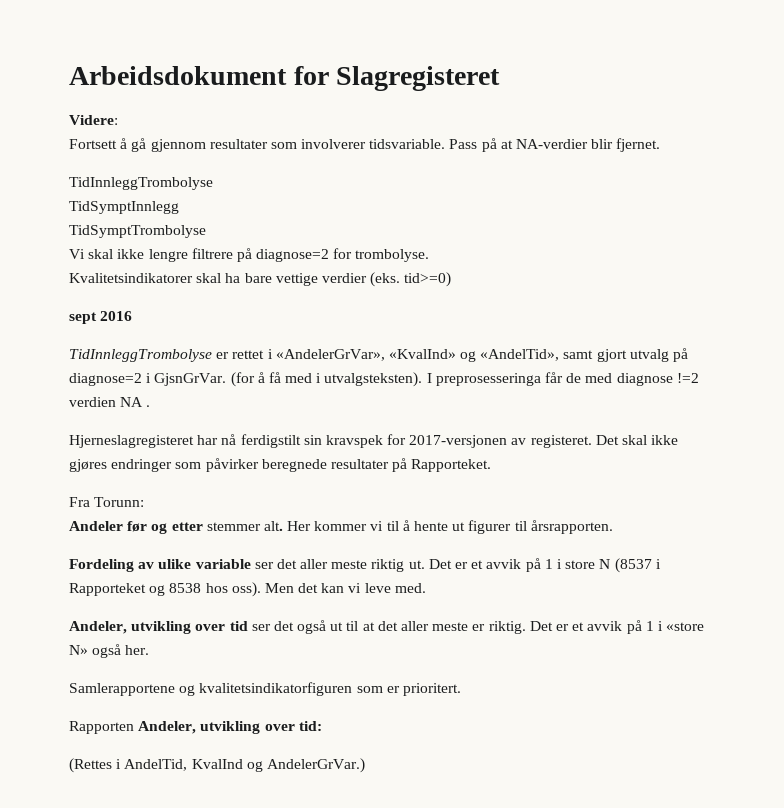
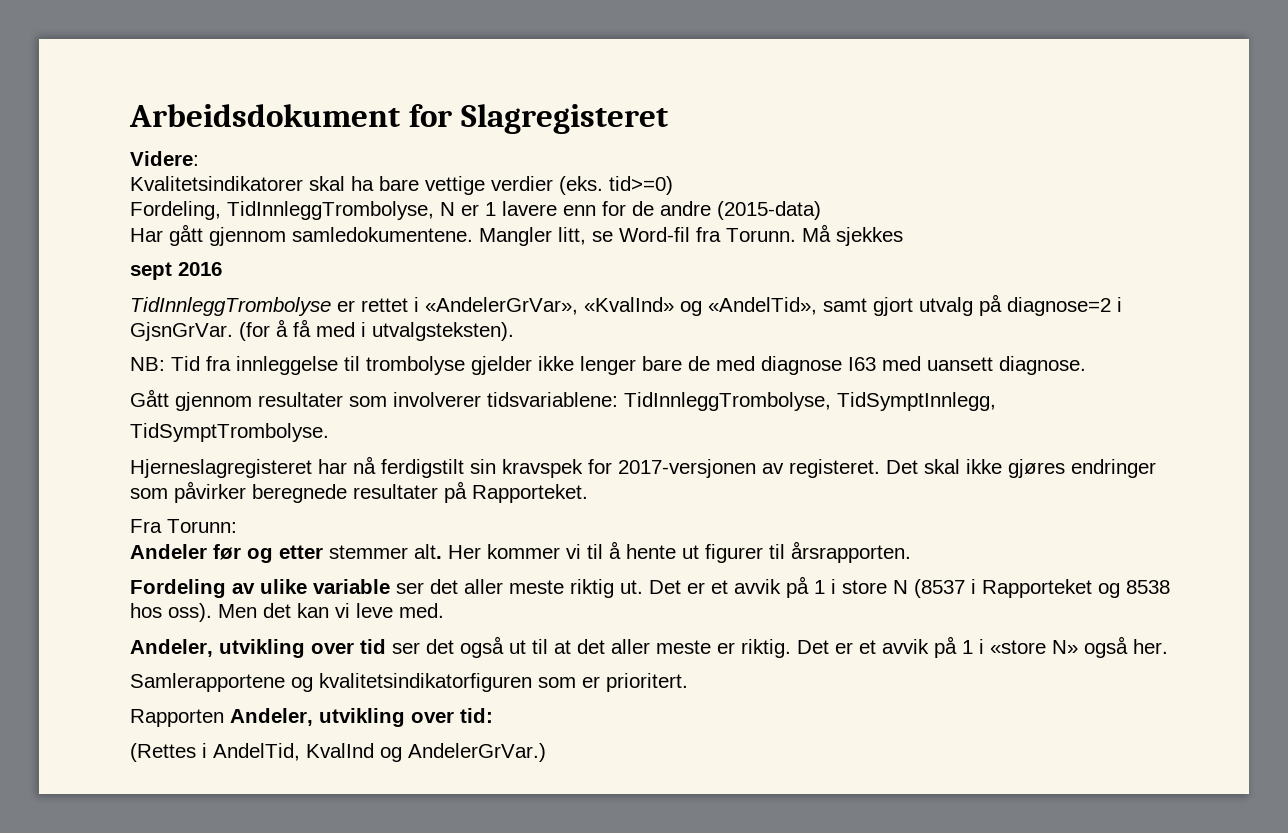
[69,138,661,152] [69,177,213,190] [69,201,179,214] [69,225,206,238] [69,248,430,262] // Fortsett å gå gjennom resultater som involverer tidsvariable. Pass på at NA-verdier blir fjernet. // TidInnleggTrombolyse // TidSymptInnlegg // TidSymptTrombolyse // Vi skal ikke lengre filtrere på diagnose=2 for trombolyse. -> (199, 158) none
(452, 279) none -> [130,201,821,220] [130,224,903,246] // Fordeling, TidInnleggTrombolyse, N er 1 lavere enn for de andre (2015-data) // Har gått gjennom samledokumentene. Mangler litt, se Word-fil fra Torunn. Må sjekkes
[426,372,699,386] [69,397,151,407] I preprosesseringa får de med diagnose !=2 verdien NA . -> [130,356,1086,375] [130,389,996,411] [130,423,329,442] // NB: Tid fra innleggelse til trombolyse gjelder ikke lenger bare de med diagnose I63 med uansett diagnose. // Gått gjennom resultater som involverer tidsvariablene: TidInnleggTrombolyse, TidSymptInnlegg, // TidSymptTrombolyse.

